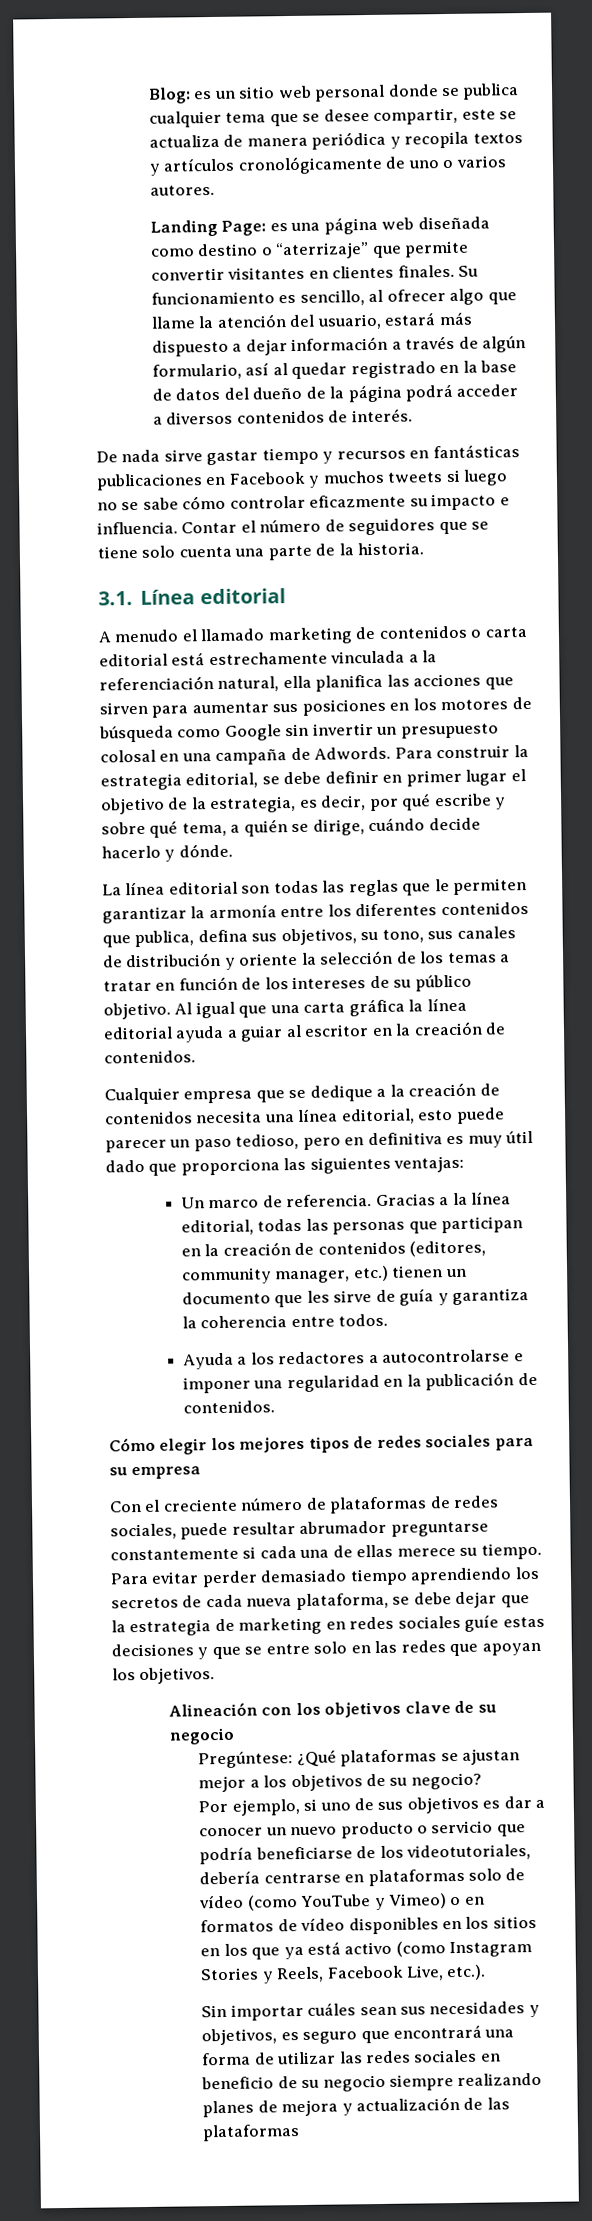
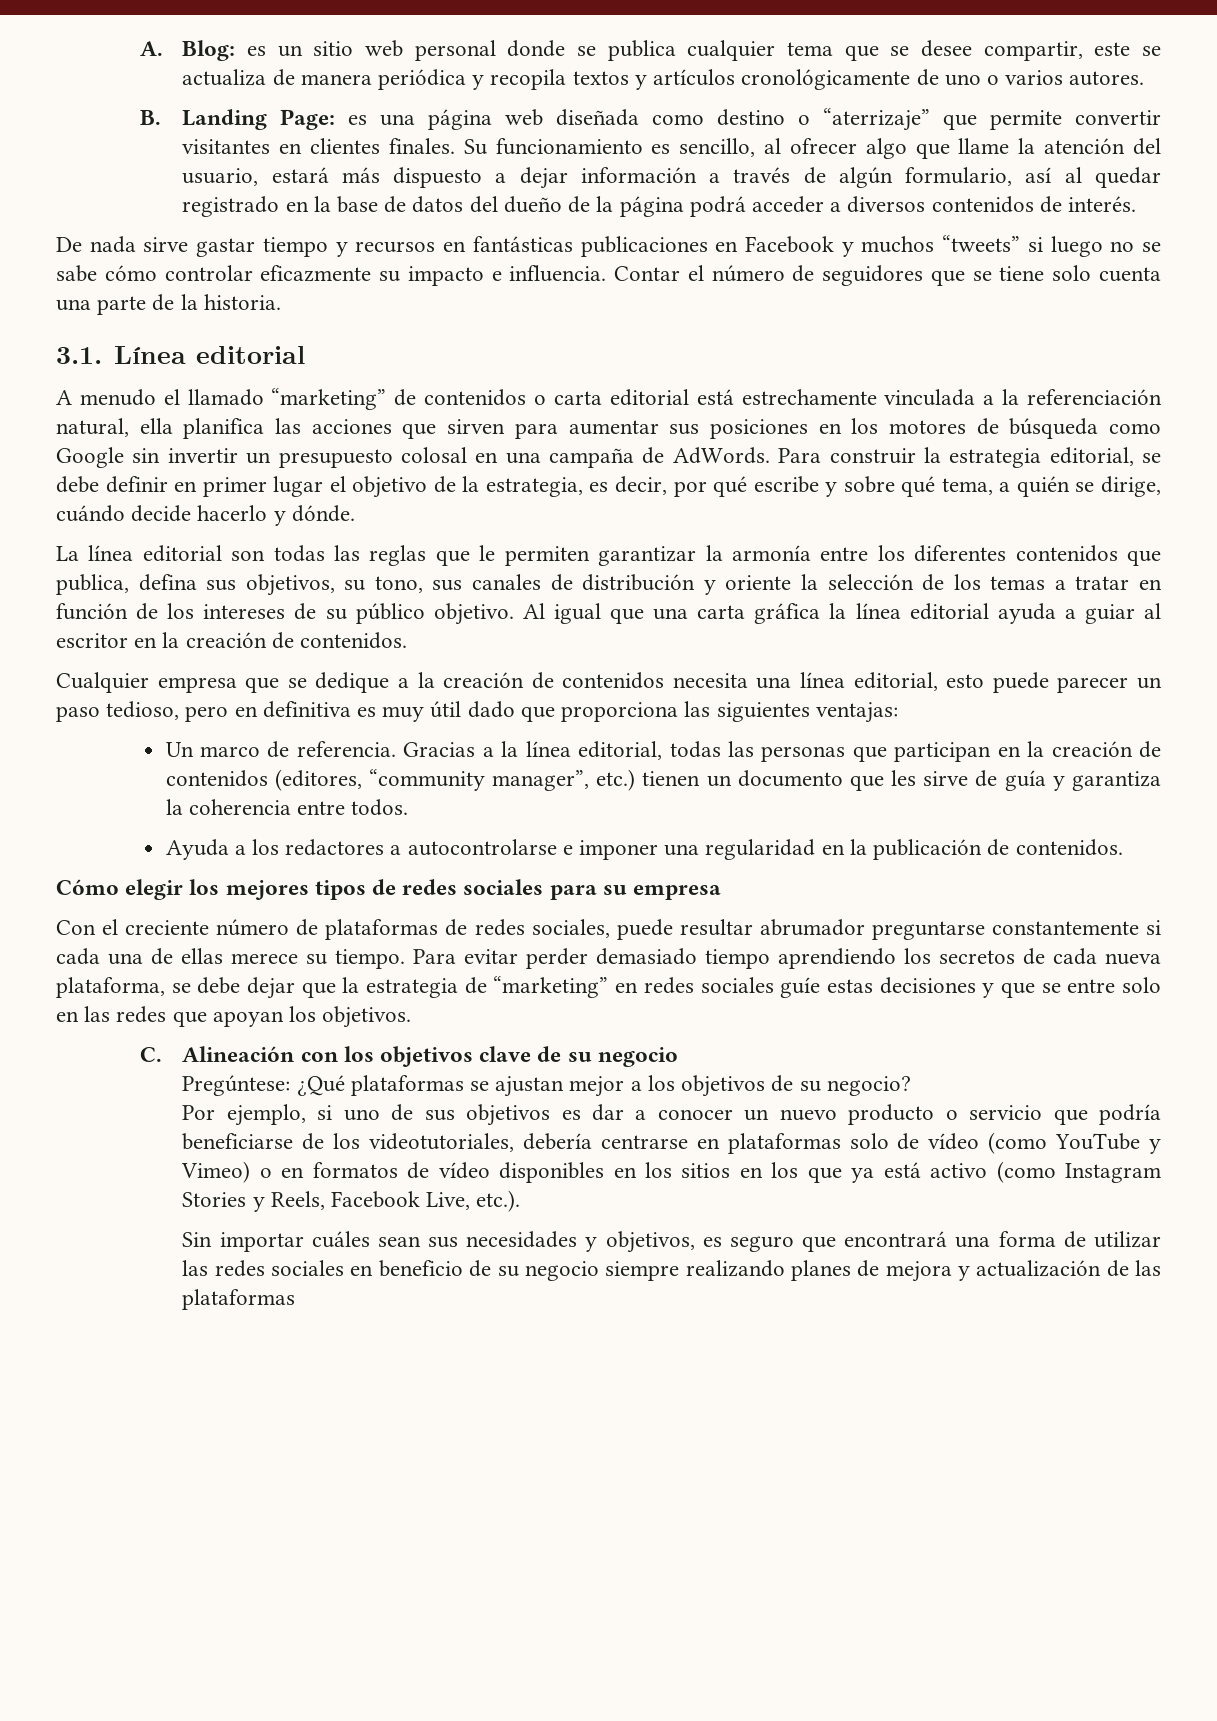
(147, 95) none -> [140,41,164,56] A.
(215, 190) none -> [140,110,162,125] B.
[387,472,444,483] tweets -> [942,235,1021,252] “tweets”
[267,627,353,645] marketing -> [271,388,387,410] “marketing”
[314,746,392,760] Adwords. -> [672,447,770,464] AdWords.
[181,1267,351,1285] community manager, -> [368,769,590,791] “community manager”,
[238,1617,323,1635] marketing -> [493,976,609,998] “marketing”
(216, 1676) none -> [140,1047,163,1062] C.

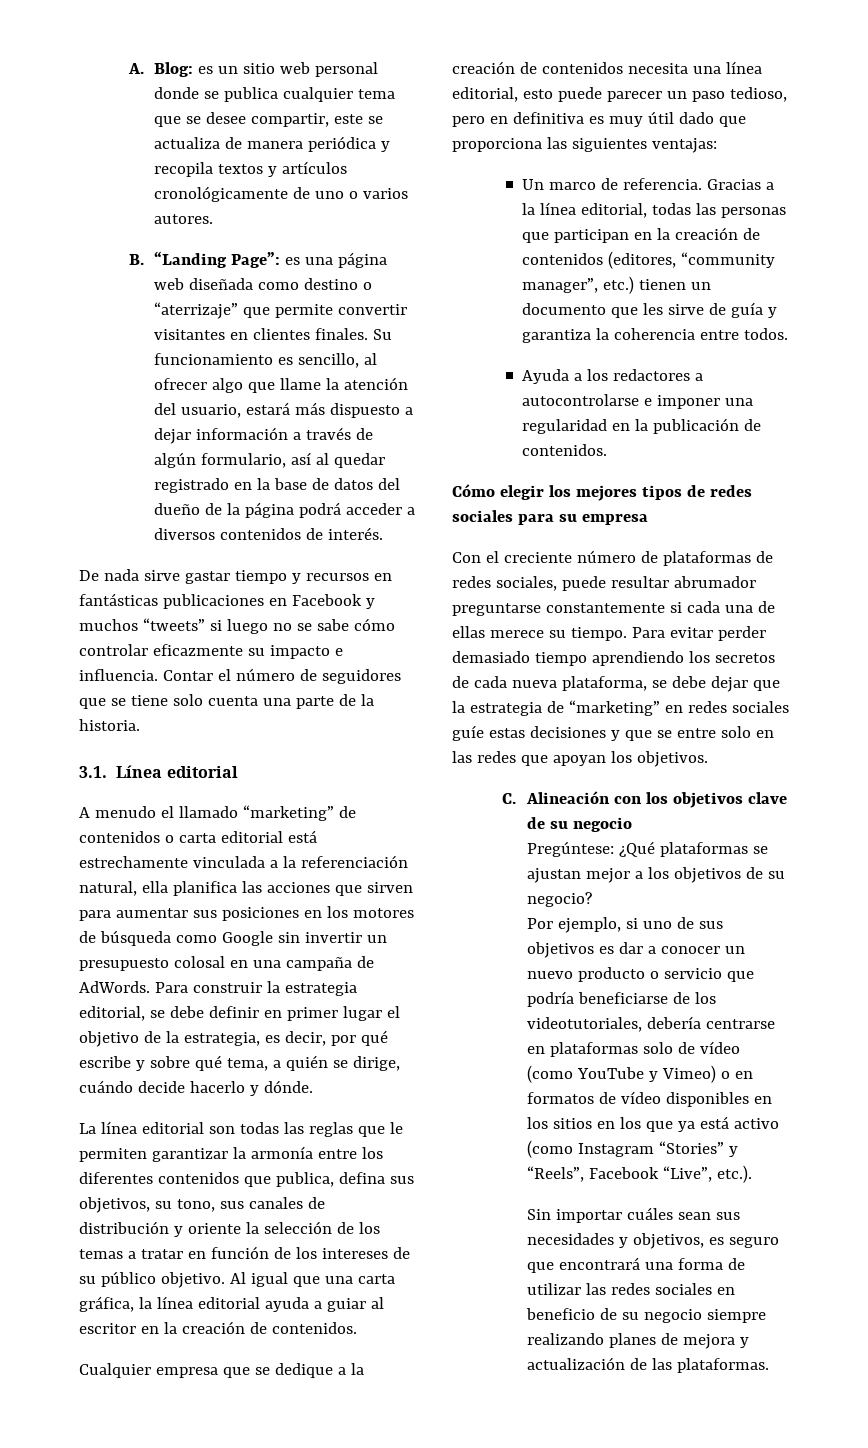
[182,109,336,130] Landing Page: -> [153,251,280,268] “Landing Page”:
[754,603,821,624] gráfica -> [79,1296,134,1312] gráfica,
[182,1191,471,1212] Stories y Reels, Facebook Live, -> [658,1141,738,1157] [526,1166,712,1182] “Stories” y “Reels”, Facebook “Live”,
[182,1289,296,1310] plataformas -> [676,1358,769,1373] plataformas.

